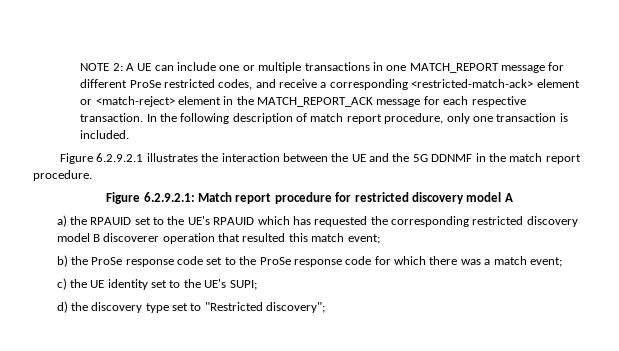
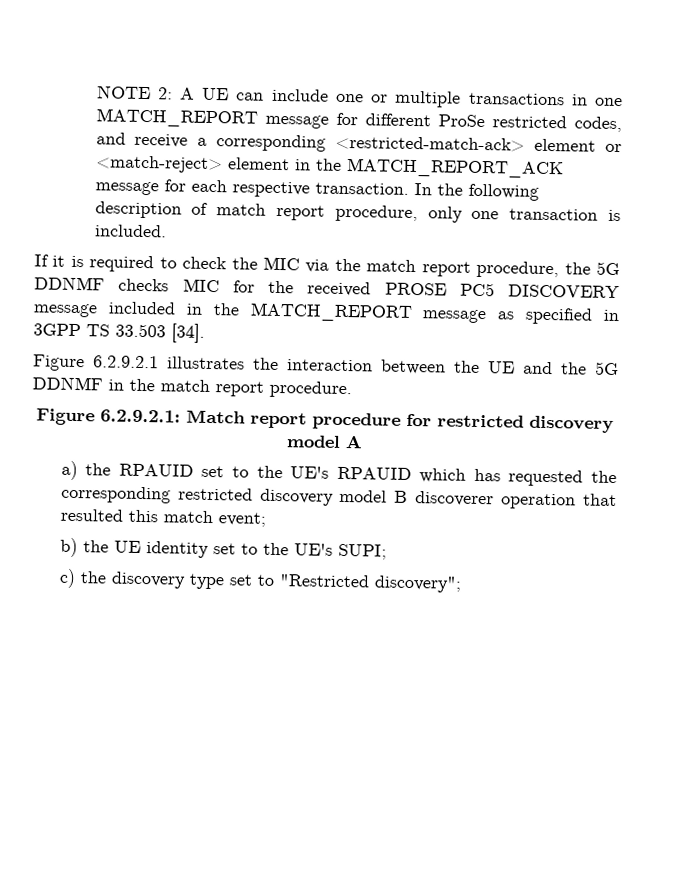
(130, 134) none -> [34,254,621,279] [34,276,620,299] [33,301,619,325] [33,323,205,343] // If it is required to check the MIC via the match report procedure, the 5G DDNMF checks MIC for the received PROSE PC5 DISCOVERY message included in the MATCH_REPORT message as specified in 3GPP TS 33.503 [34].
[91,256,562,267] [56,278,87,290] ProSe response code set to the ProSe response code for which there was a match event; // c) the -> (109, 546) none
[56,301,68,313] d) -> [58,568,76,589] c)

